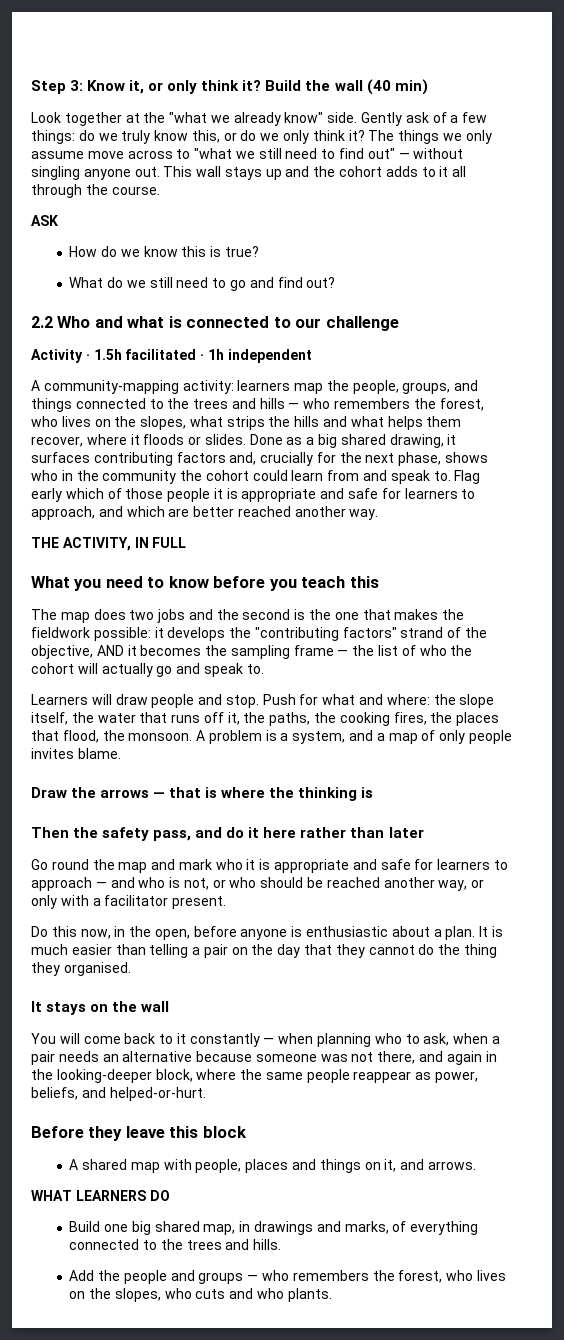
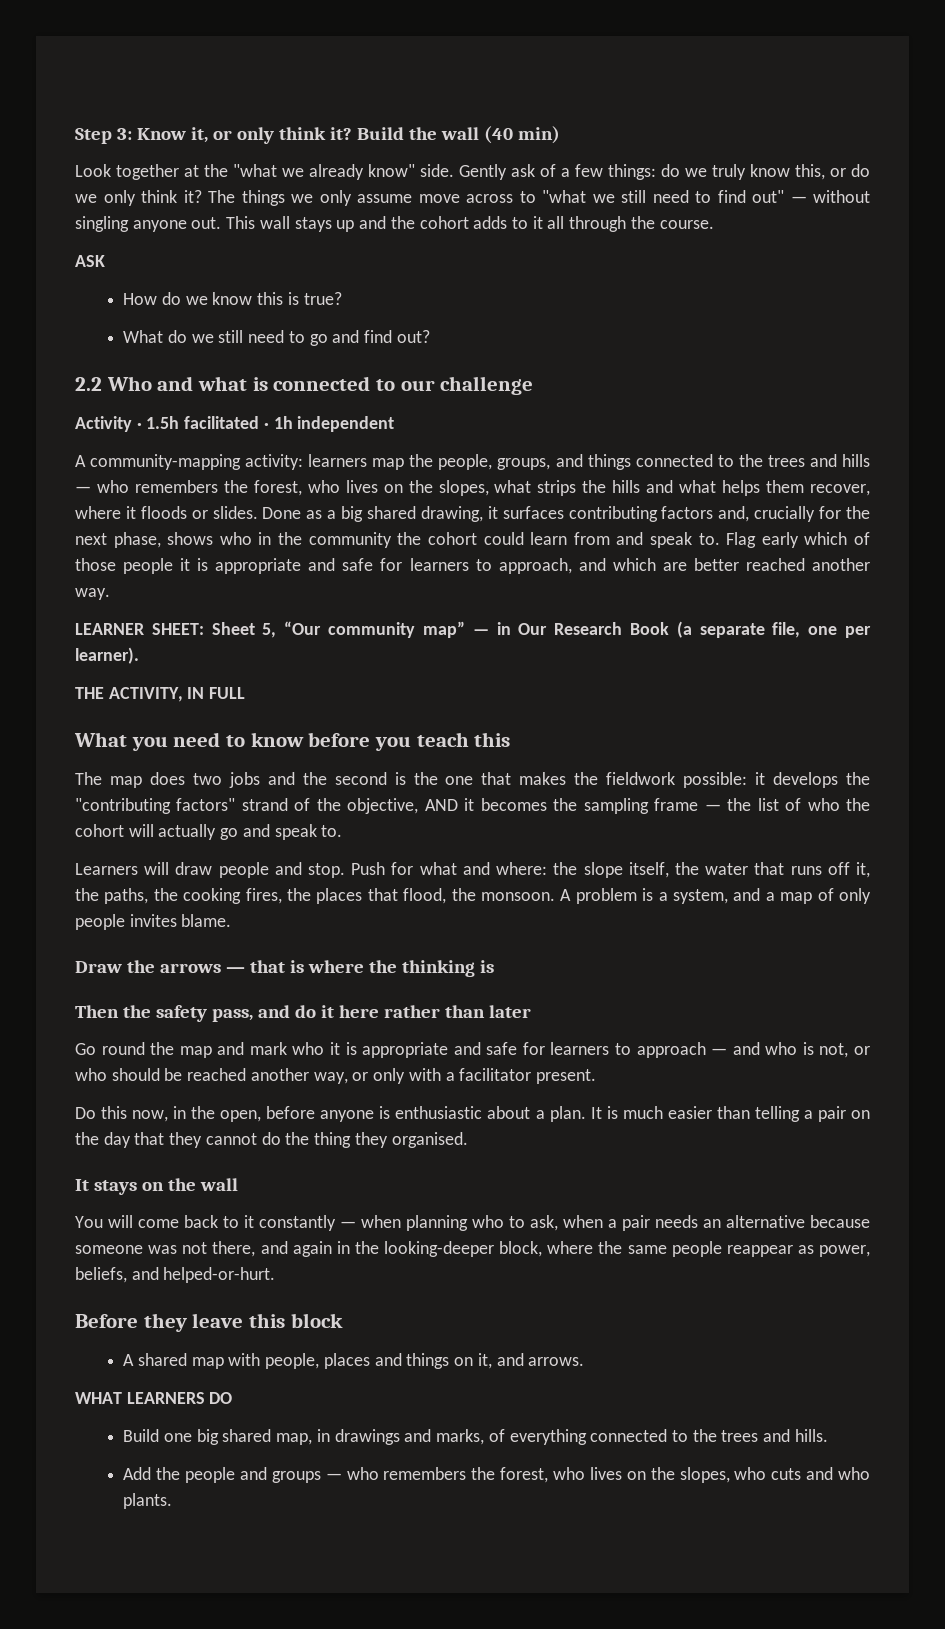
(379, 514) none -> [75,621,871,638] [75,647,139,664] // LEARNER SHEET: Sheet 5, “Our community map” — in Our Research Book (a separate file, one per learner).

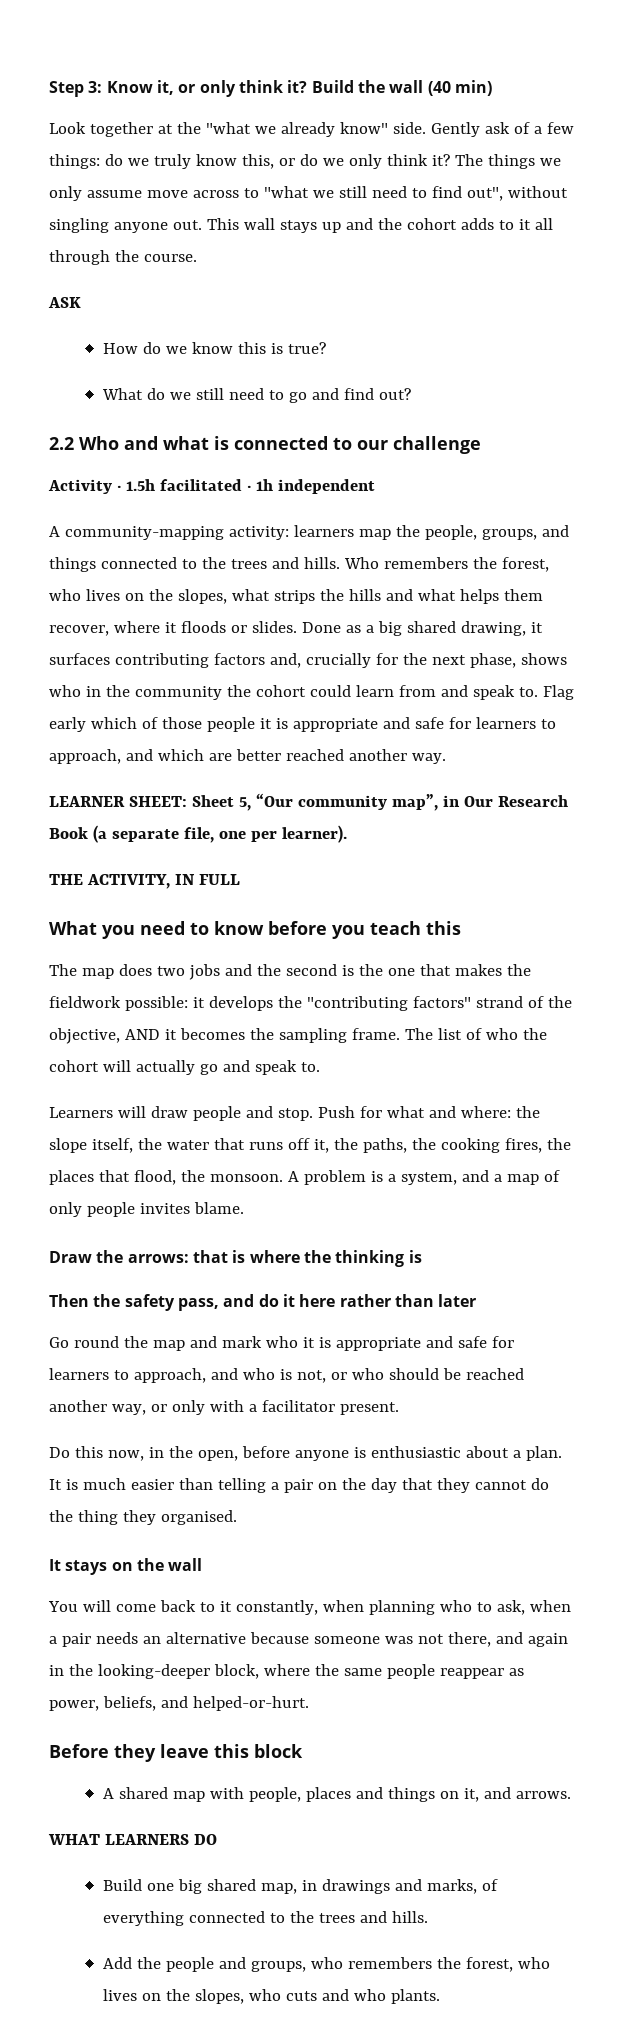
[752,190,807,203] out" — -> [466,187,503,201] out",
[842,454,871,467] [75,480,129,493] hills — who -> [303,557,379,569] hills. Who
[422,621,489,638] map” — -> [391,794,438,811] map”,
[654,798,752,811] frame — the -> [351,1028,433,1040] frame. The
[159,963,245,973] arrows — -> [127,1254,189,1263] arrows:
[636,1042,728,1058] approach — -> [133,1368,206,1383] approach,
[259,1215,356,1231] constantly — -> [235,1600,318,1615] constantly,
[271,1471,342,1483] groups — -> [251,1961,307,1972] groups,

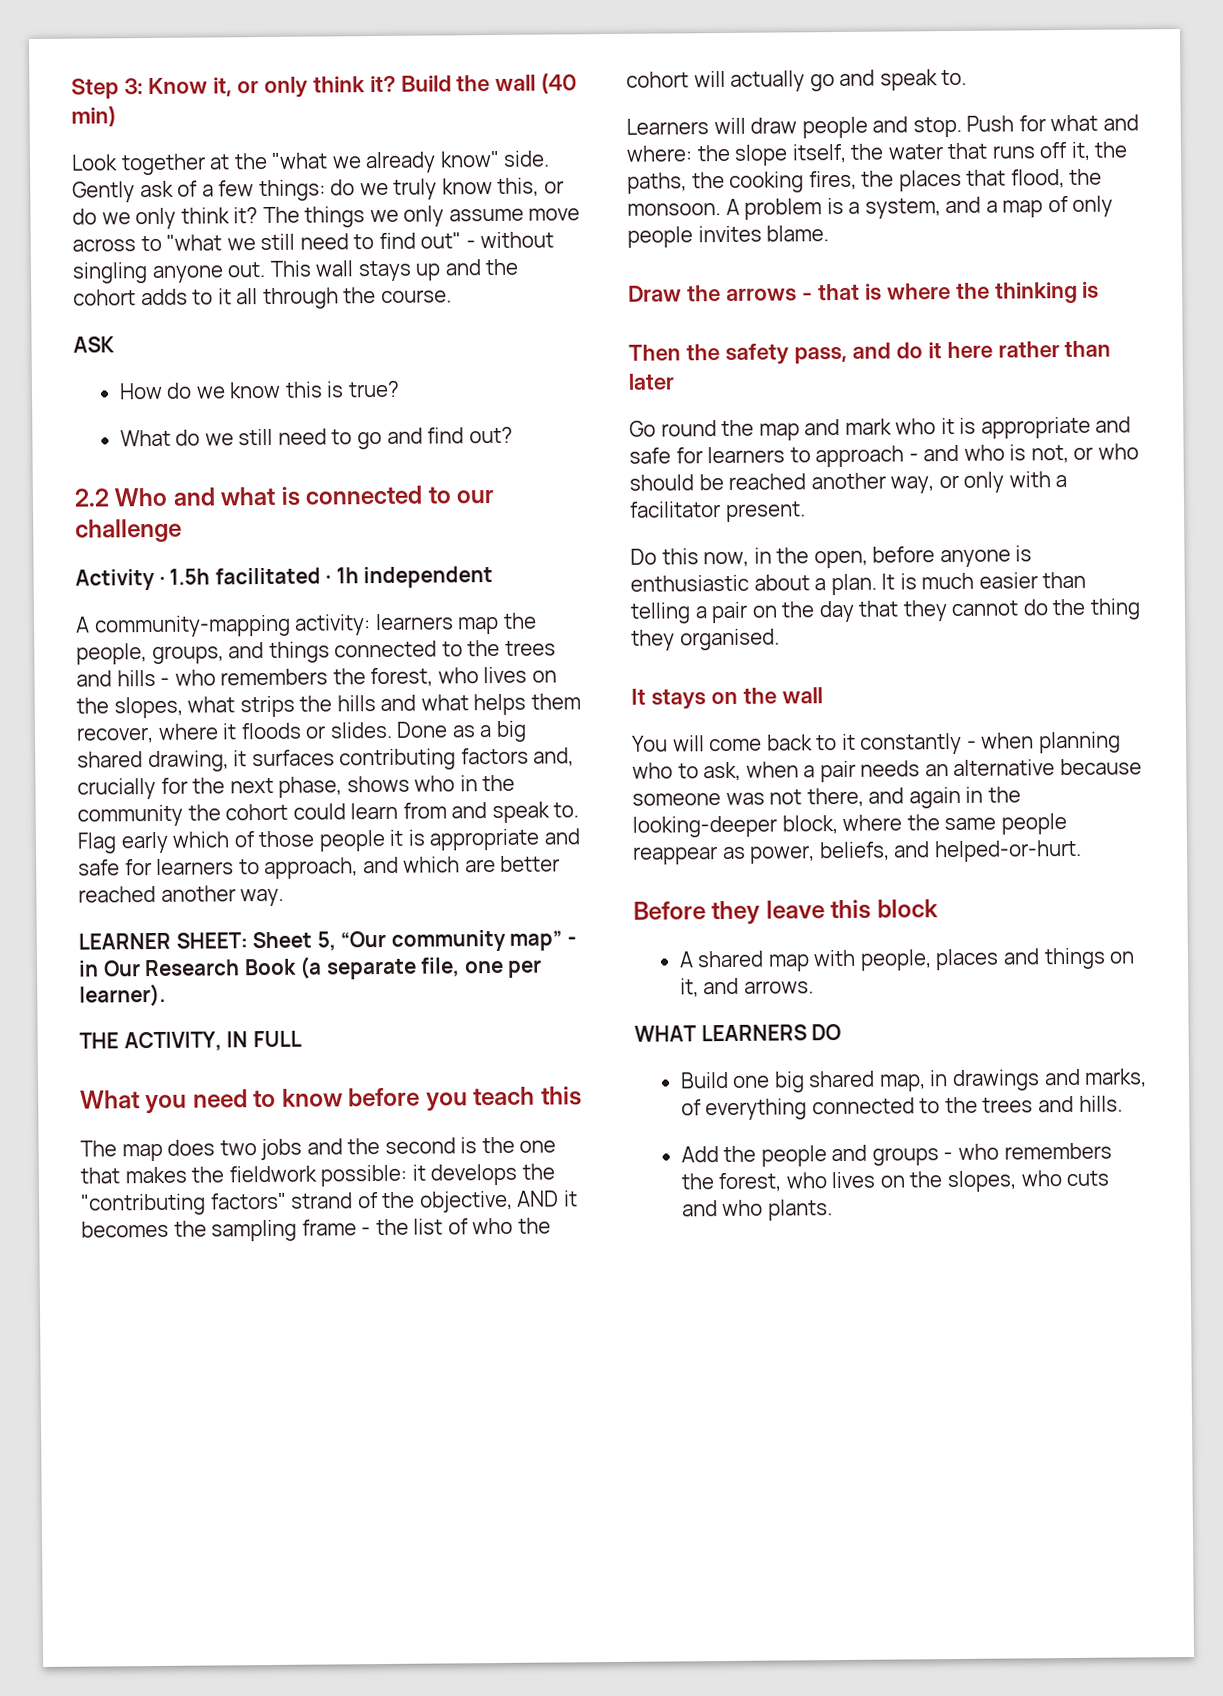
[466,187,503,201] out", -> [420,232,476,249] out" -
[303,557,379,569] hills. Who -> [116,669,216,687] hills - who
[391,794,438,811] map”, -> [509,930,577,951] map” -
[351,1028,433,1040] frame. The -> [301,1218,409,1236] frame - the
[127,1254,189,1263] arrows: -> [725,288,813,302] arrows -
[133,1368,206,1383] approach, -> [815,445,919,468] approach -
[235,1600,318,1615] constantly, -> [860,732,977,755] constantly -
[251,1961,307,1972] groups, -> [871,1147,954,1166] groups -

